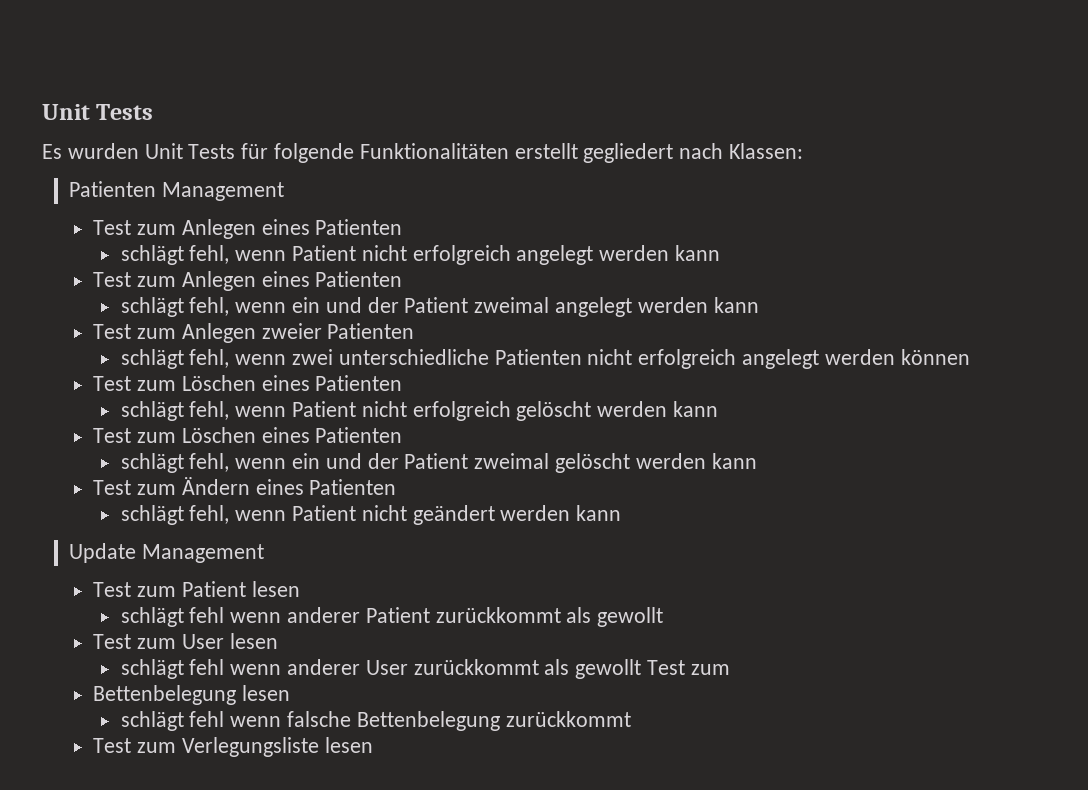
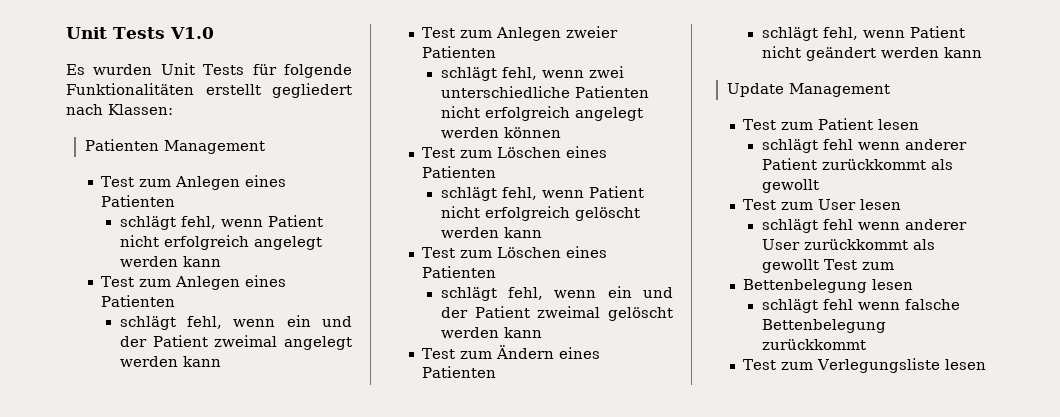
[42,104,154,120] Unit Tests -> [66,27,214,39] Unit Tests V1.0

